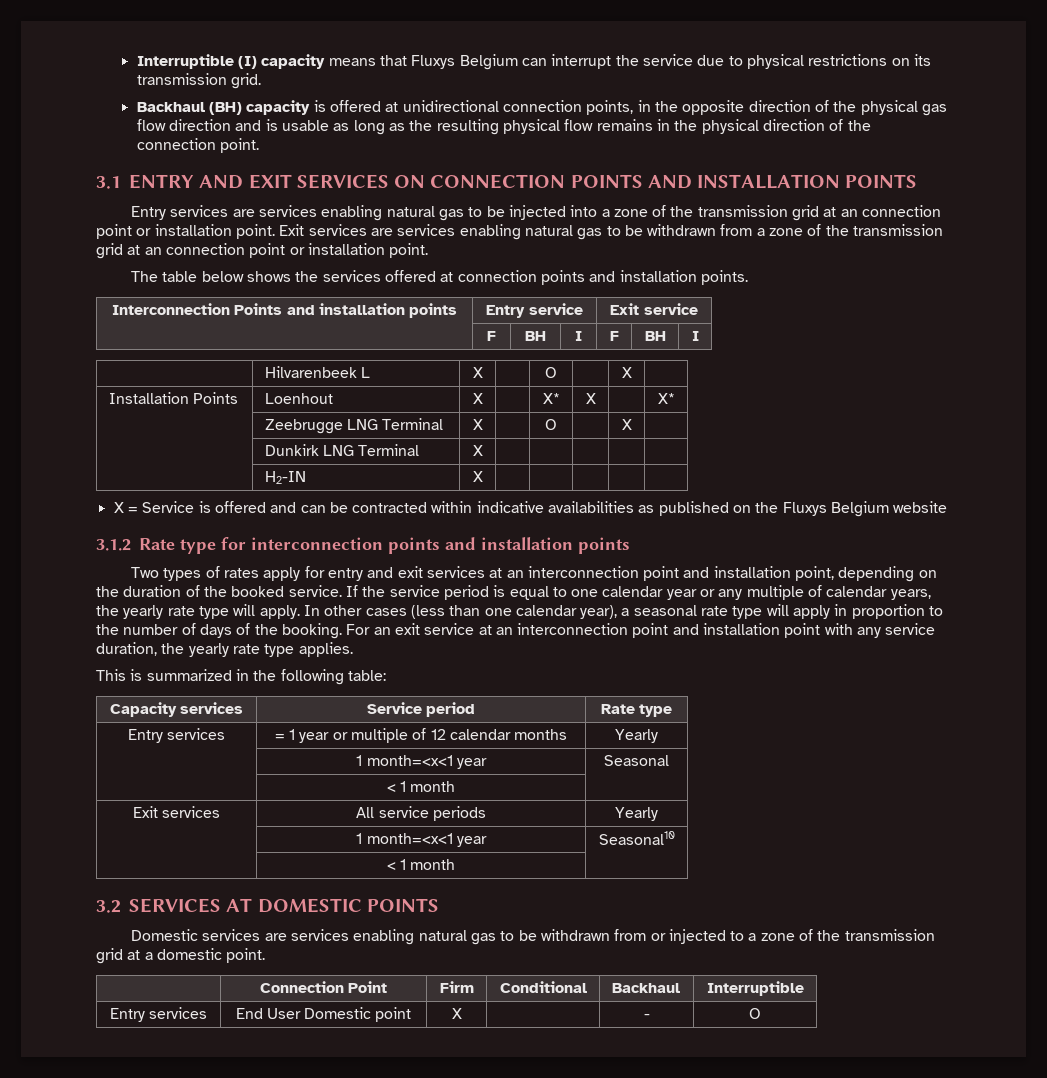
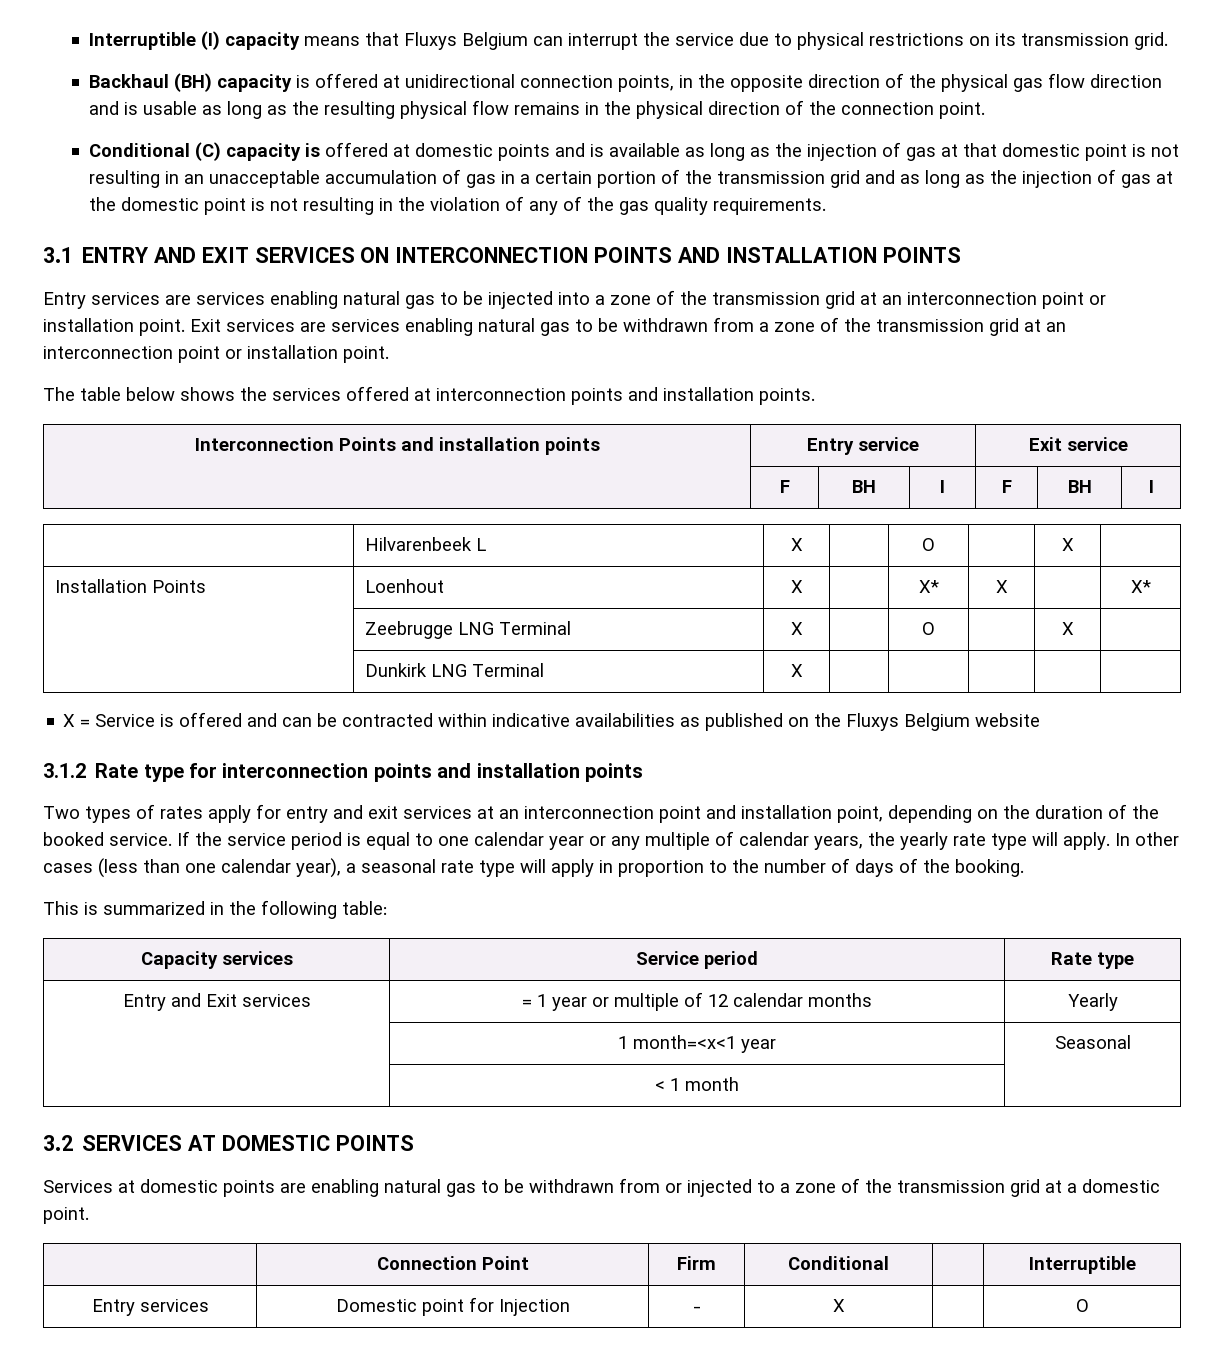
(260, 145) none -> [88,142,1179,161] [88,169,1173,188] [88,196,826,215] // Conditional (C) capacity is offered at domestic points and is available as long as the injection of gas at that domestic point is not resulting in an unacceptable accumulation of gas in a certain portion of the transmission grid and as long as the injection of gas at the domestic point is not resulting in the violation of any of the gas quality requirements.
[430,174,566,189] CONNECTION -> [395,247,589,263] INTERCONNECTION
[862,205,942,217] connection -> [907,292,1037,305] interconnection
[165,243,245,255] connection -> [43,346,173,359] interconnection
[457,270,537,282] connection -> [436,388,566,401] interconnection
[264,471,306,484] [472,471,483,482] // | H2-IN | X | | | | | -> (803, 670) none
[346,623,936,638] [96,642,353,657] For an exit service at an interconnection point and installation point with any service duration, the yearly rate type applies. -> (1024, 868) none
(163, 736) none -> [170,993,237,1007] and Exit
[132,806,221,818] [356,806,486,821] [615,807,658,821] [356,833,487,847] [598,831,675,845] [386,859,456,870] // Exit services | All service periods | Yearly // | 1 month=<x<1 year | Seasonal10 // | < 1 month | -> (739, 1084) none
[130,929,349,941] Domestic services are services -> [43,1179,306,1197] Services at domestic points are
[611,983,680,993] Backhaul -> (889, 1263) none
[235,1008,301,1019] End User -> (209, 1305) none
[451,1008,462,1019] [643,1014,650,1019] | X | | - -> [468,1297,570,1316] [692,1306,701,1312] [832,1299,845,1312] for Injection | - | X |

